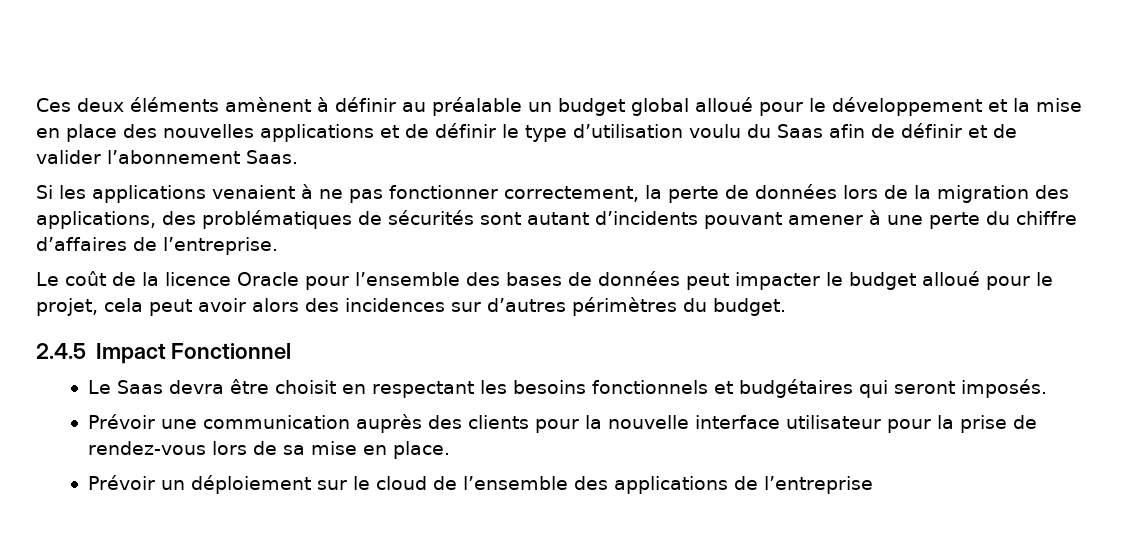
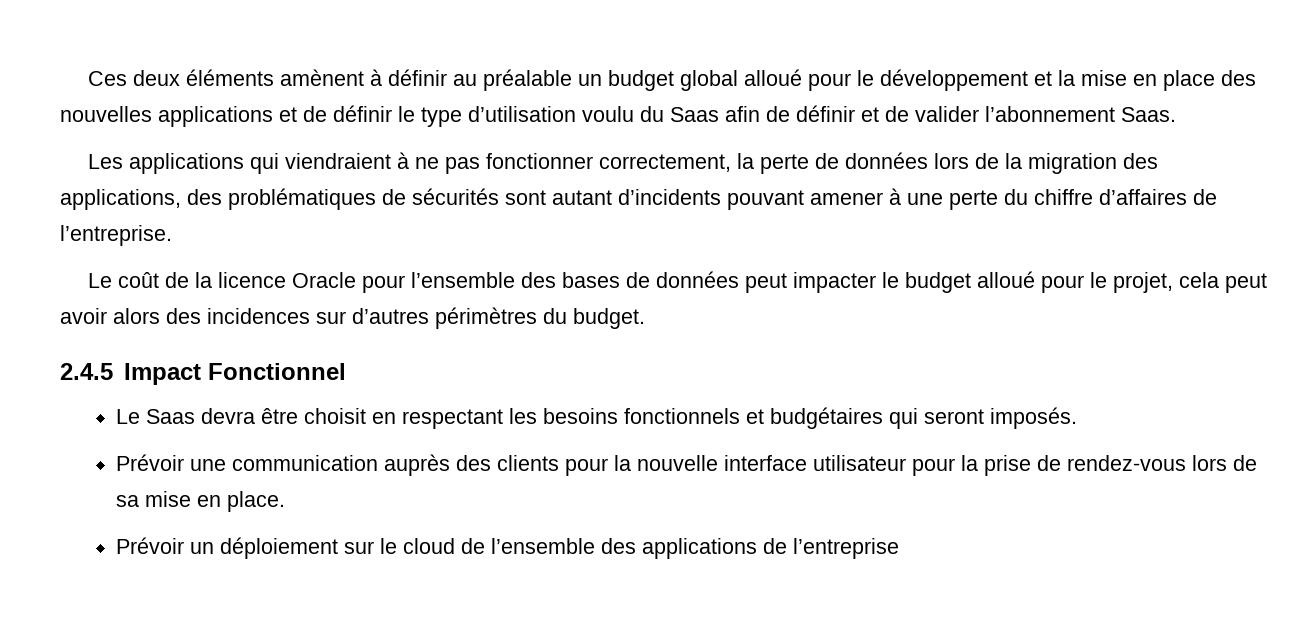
[36,185,295,203] Si les applications venaient -> [87,153,391,174] Les applications qui viendraient

